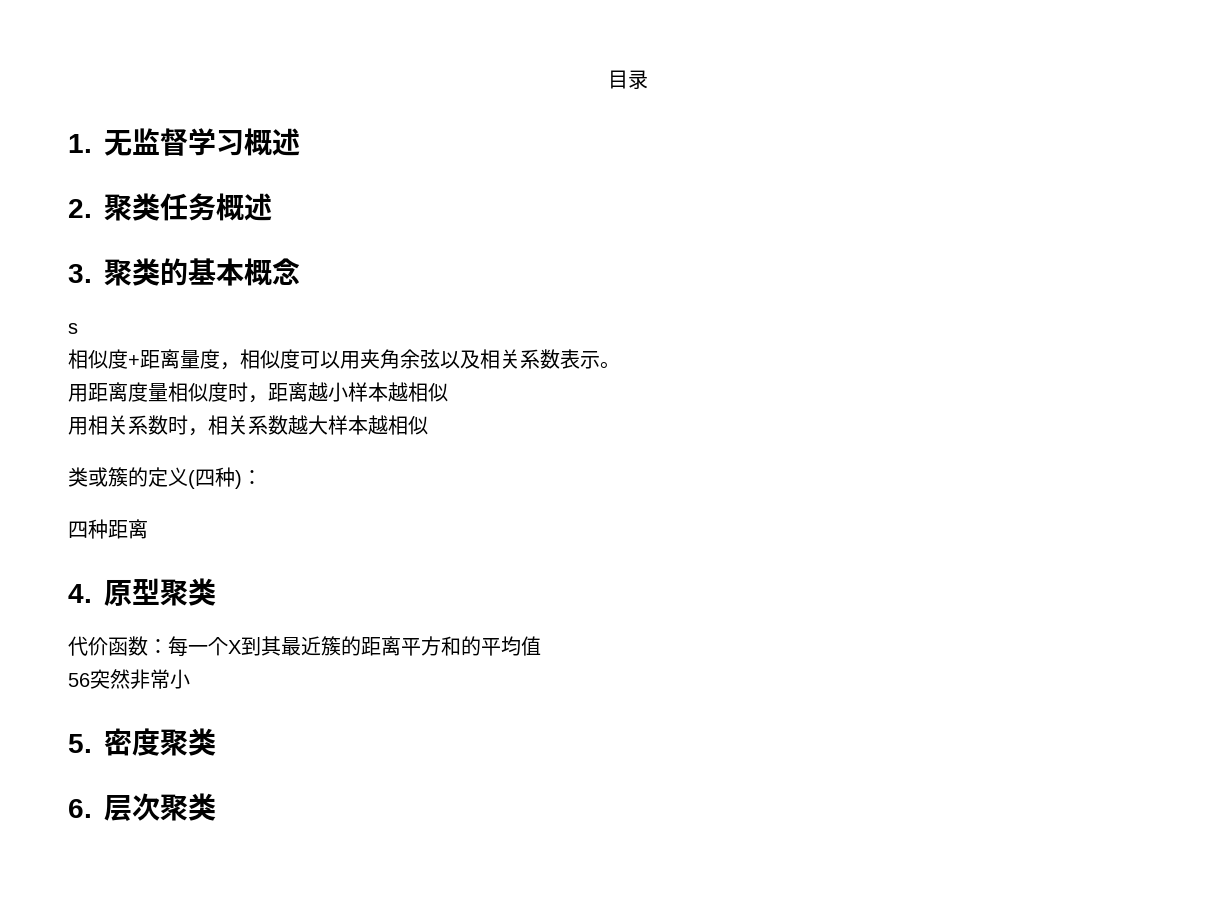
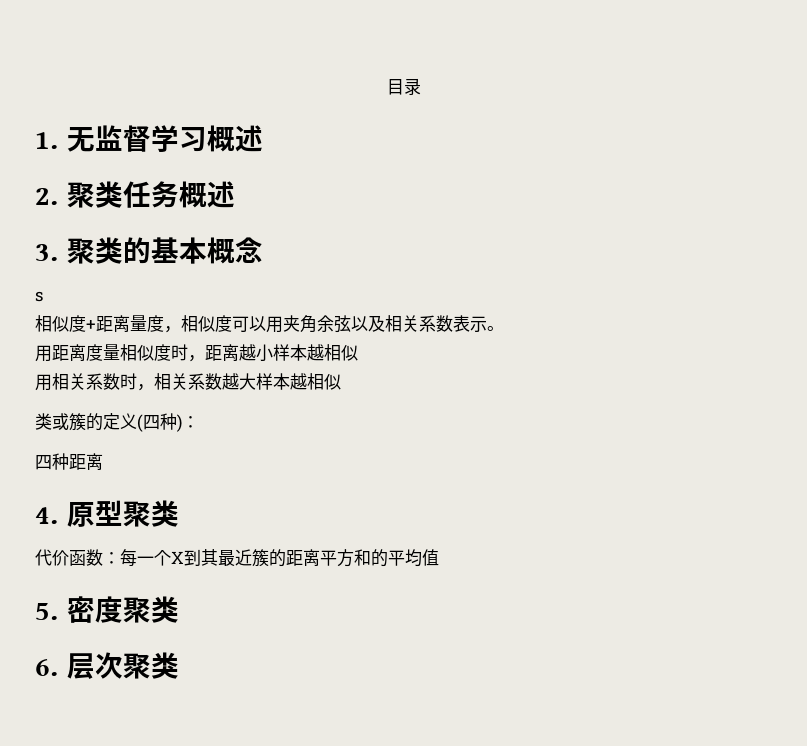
[68,669,190,689] // 56突然非常小 -> (439, 557) none

